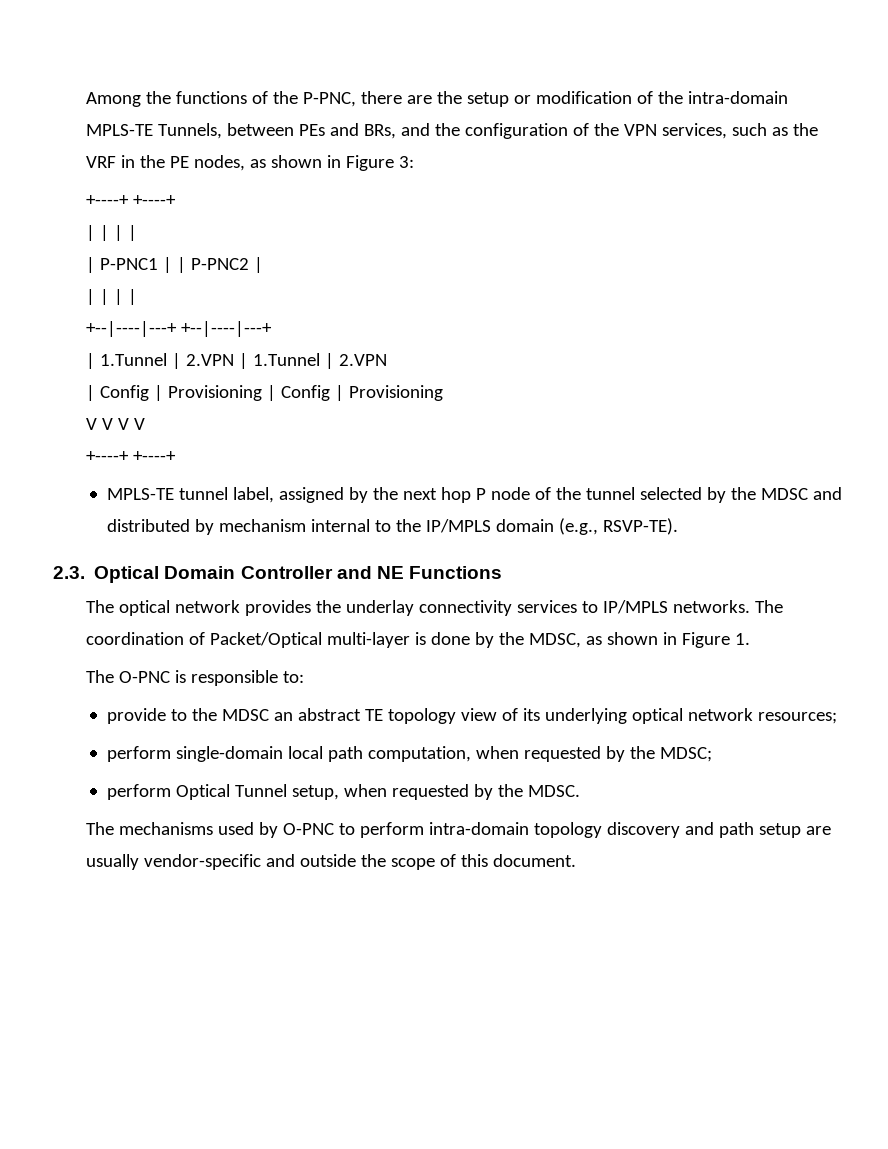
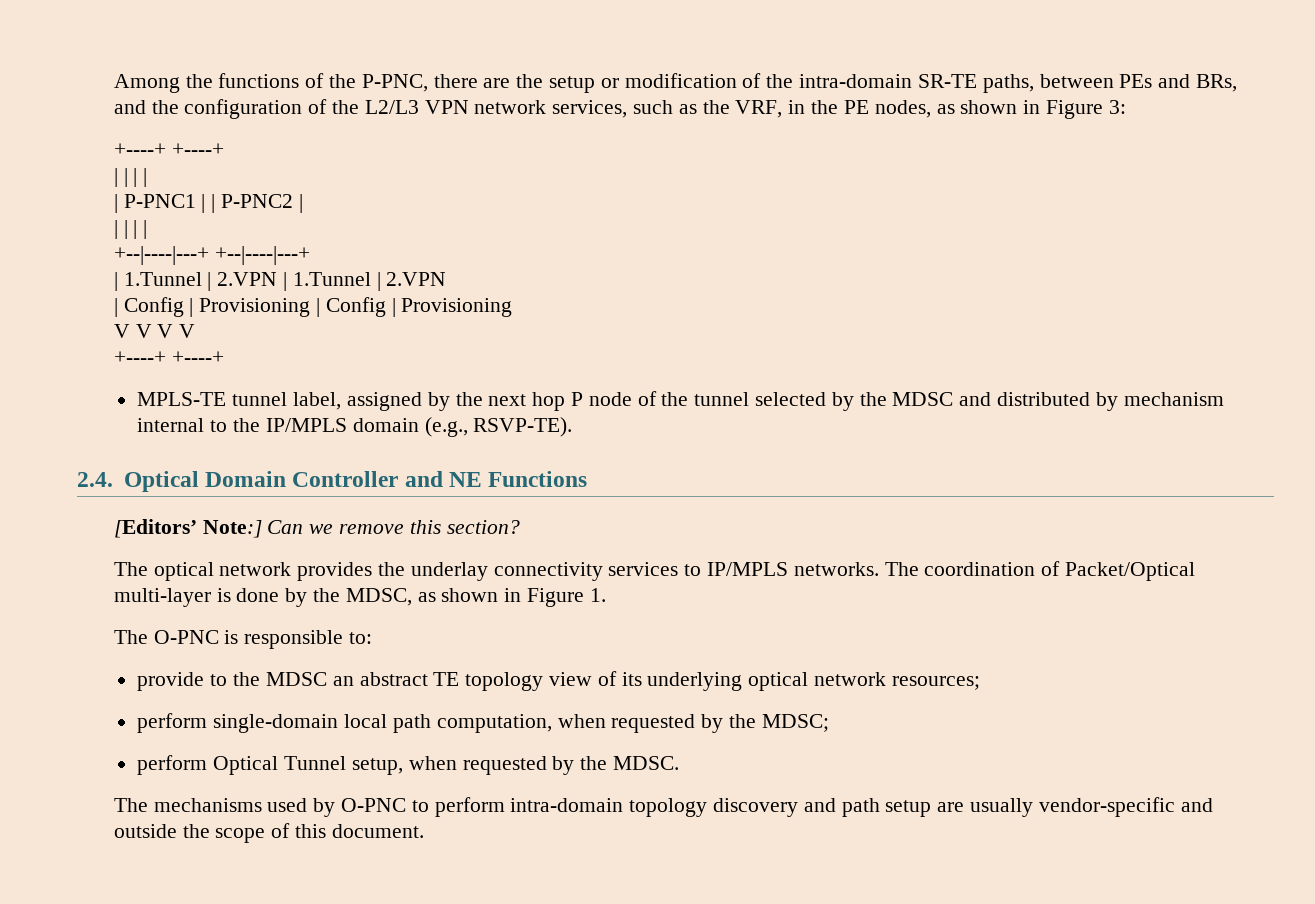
[86,123,223,139] MPLS-TE Tunnels, -> [917,74,1034,93] SR-TE paths,
[624,124,658,136] VPN -> [364,100,547,114] L2/L3 VPN network
[86,156,117,168] VRF -> [735,100,783,118] VRF,
[53,566,85,579] 2.3. -> [77,472,113,487] 2.4.
(502, 572) none -> [113,519,520,538] // [Editors’ Note:] Can we remove this section?

